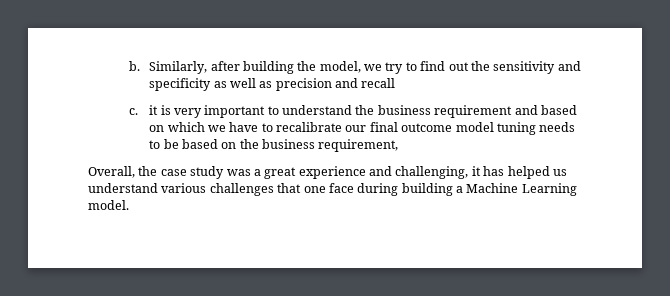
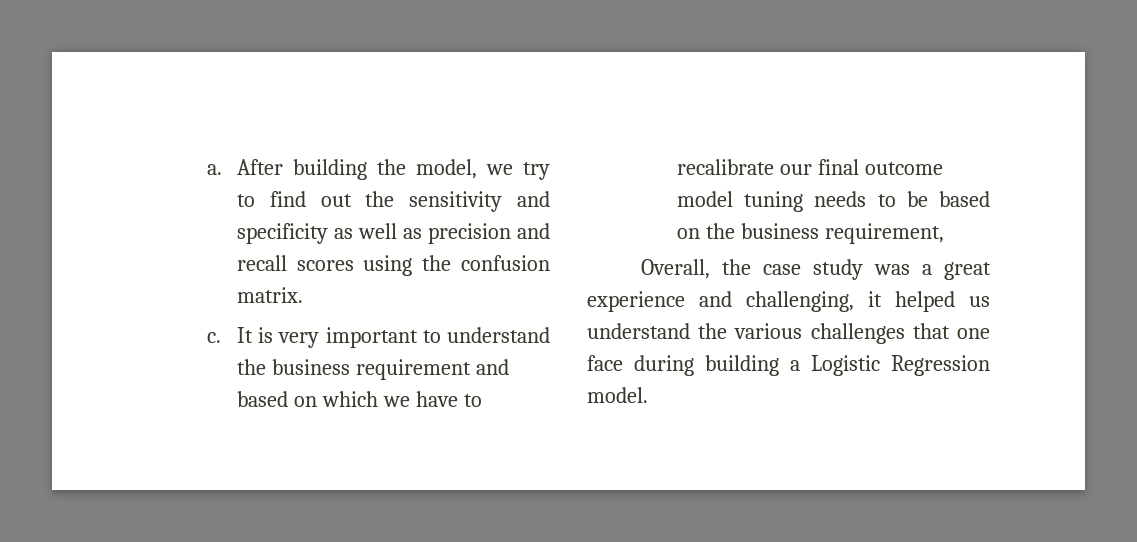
[128,61,240,74] b. Similarly, after -> [206,159,283,175] a. After
(396, 83) none -> [296,255,550,276] [236,287,303,303] scores using the confusion matrix.
[149,105,159,115] it -> [236,327,253,343] It
[483,166,505,176] has -> (882, 299) none
(158, 188) none -> [698,323,728,339] the
[466,183,577,196] Machine Learning -> [811,355,990,376] Logistic Regression

